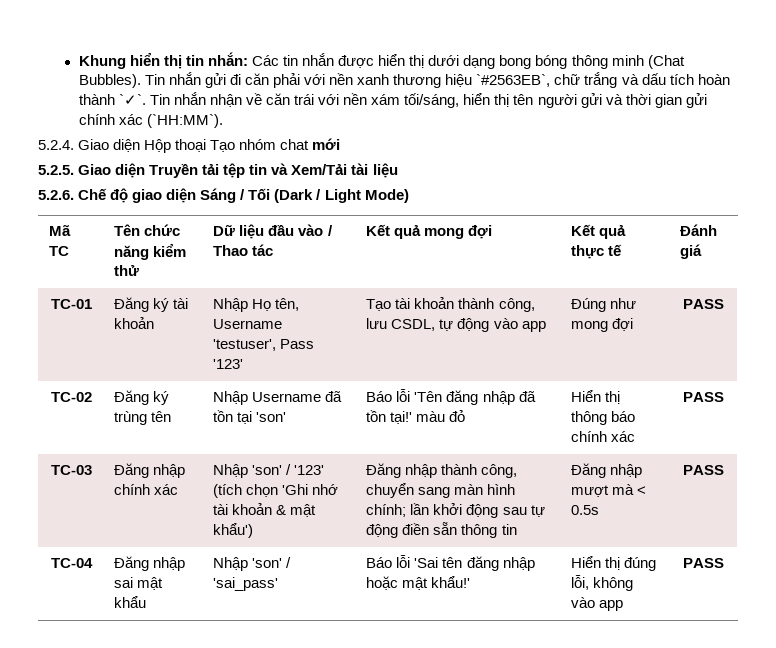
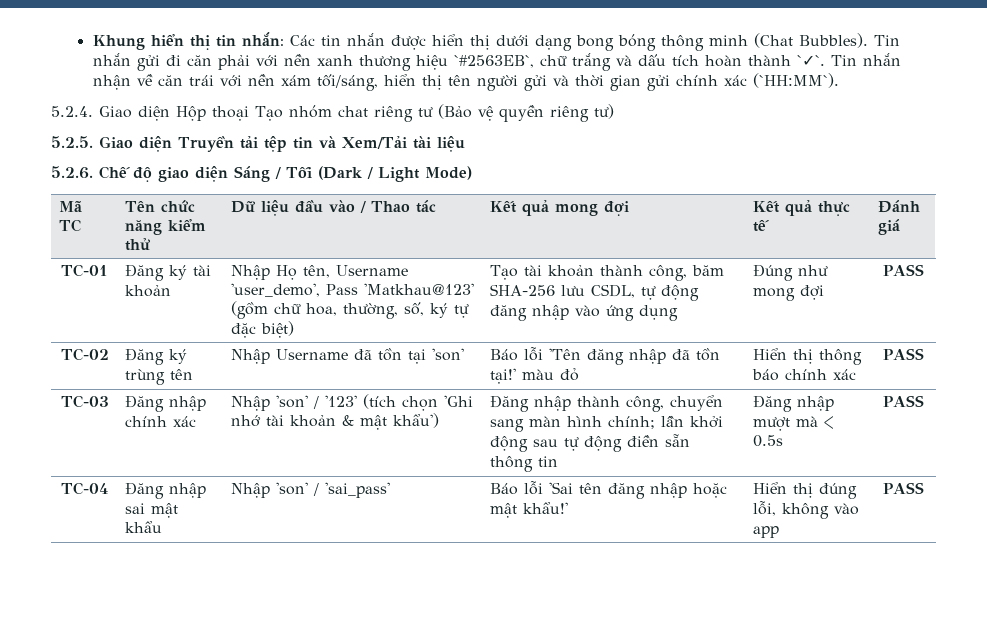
[312,138,341,150] mới -> [374,104,614,122] riêng tư (Bảo vệ quyền riêng tư)
[213,339,315,351] [213,359,244,369] 'testuser', Pass '123' -> [231,283,475,297] [231,301,470,319] [231,321,295,338] 'user_demo', Pass 'Matkhau@123' (gồm chữ hoa, thường, số, ký tự đặc biệt)
(535, 305) none -> [692,265,725,276] [490,284,556,296] băm SHA-256
[493,318,546,332] vào app -> [490,305,679,321] đăng nhập vào ứng dụng

